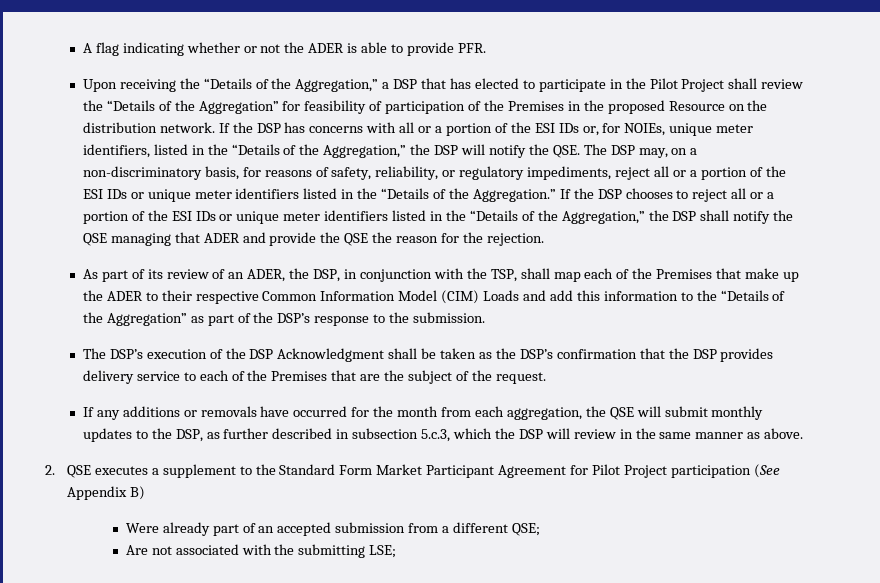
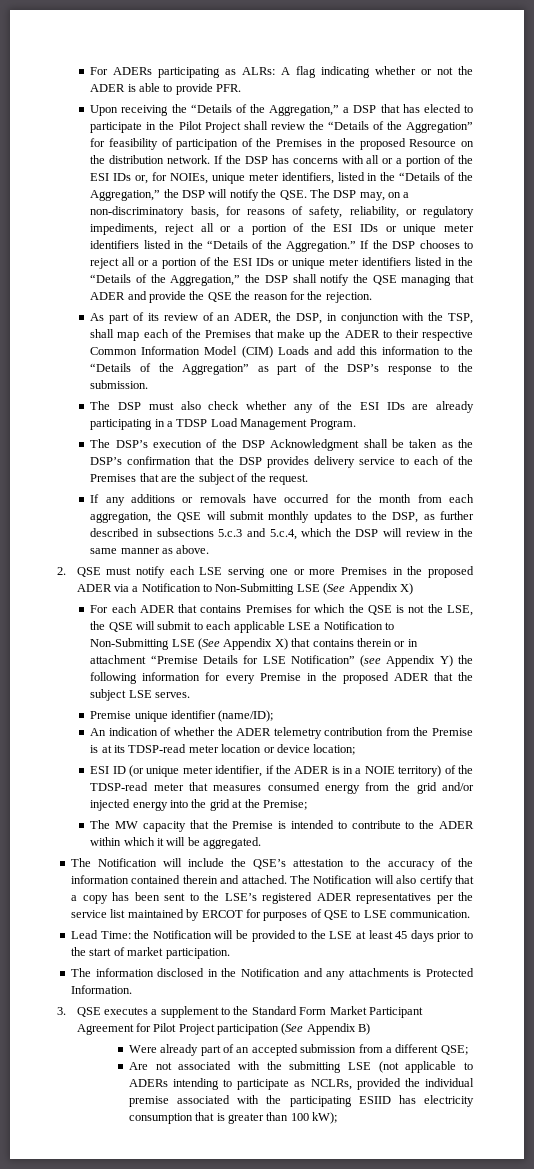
(82, 48) none -> [90,67,276,78] For ADERs participating as ALRs:
(486, 317) none -> [90,401,475,413] [90,418,356,430] // The DSP must also check whether any of the ESI IDs are already participating in a TDSP Load Management Program.
[352,428,451,442] subsection 5.c.3, -> [156,528,297,540] subsections 5.c.3 and 5.c.4,
(91, 471) none -> [106,566,474,578] [76,583,413,595] [90,604,473,616] [90,621,395,633] [90,638,418,650] [90,655,473,667] [90,672,473,684] [90,689,191,701] [90,710,274,722] [90,727,473,739] [90,744,356,755] [90,765,473,777] [90,782,474,794] [90,799,307,811] [90,820,475,832] [90,837,262,849] [71,858,473,870] [71,875,474,887] [71,892,473,904] [71,909,471,921] [71,930,474,942] [71,947,230,959] [71,968,474,980] [71,985,133,994] [57,1007,101,1017] must notify each LSE serving one or more Premises in the proposed ADER via a Notification to Non-Submitting LSE (See Appendix X) // For each ADER that contains Premises for which the QSE is not the LSE, the QSE will submit to each applicable LSE a Notification to Non-Submitting LSE (See Appendix X) that contains therein or in attachment “Premise Details for LSE Notification” (see Appendix Y) the following information for every Premise in the proposed ADER that the subject LSE serves. // Premise unique identifier (name/ID); // An indication of whether the ADER telemetry contribution from the Premise is at its TDSP-read meter location or device location; // ESI ID (or unique meter identifier, if the ADER is in a NOIE territory) of the TDSP-read meter that measures consumed energy from the grid and/or injected energy into the grid at the Premise; // The MW capacity that the Premise is intended to contribute to the ADER within which it will be aggregated. // The Notification will include the QSE’s attestation to the accuracy of the information contained therein and attached. The Notification will also certify that a copy has been sent to the LSE’s registered ADER representatives per the service list maintained by ERCOT for purposes of QSE to LSE communication. // Lead Time: the Notification will be provided to the LSE at least 45 days prior to the start of market participation. // The information disclosed in the Notification and any attachments is Protected Information. // 3. QSE
[369,545,397,558] LSE; -> [347,1061,473,1073] [128,1078,475,1090] [128,1095,475,1107] [128,1112,338,1124] LSE (not applicable to ADERs intending to participate as NCLRs, provided the individual premise associated with the participating ESIID has electricity consumption that is greater than 100 kW);

